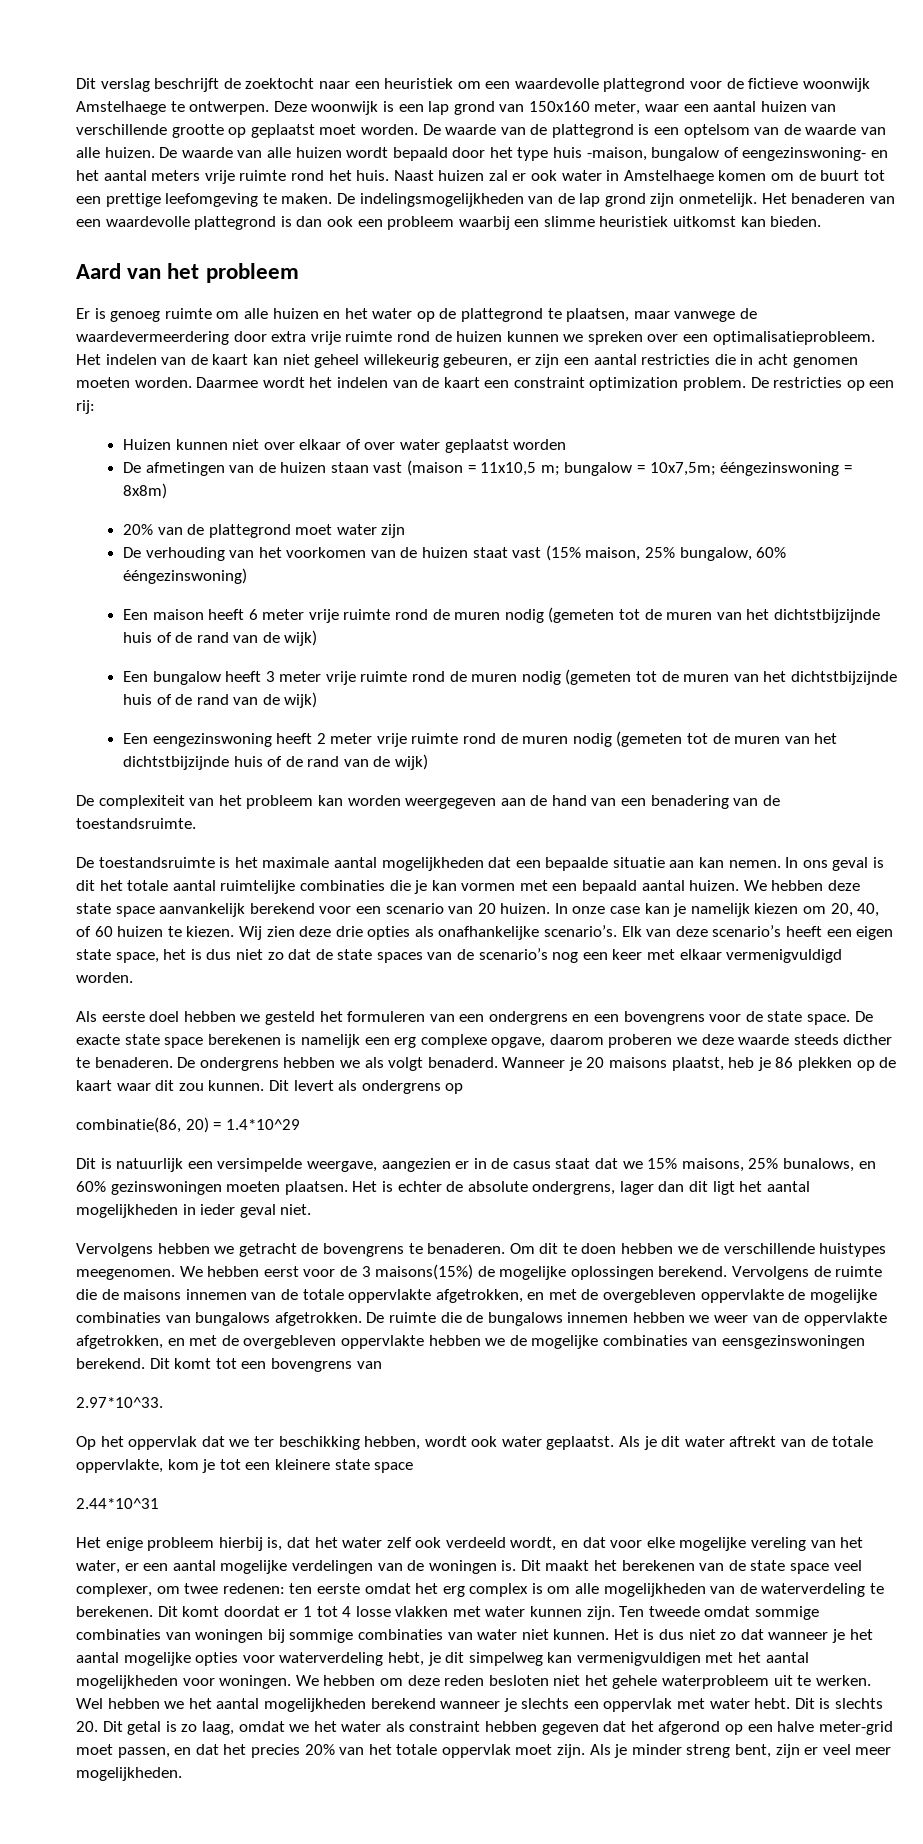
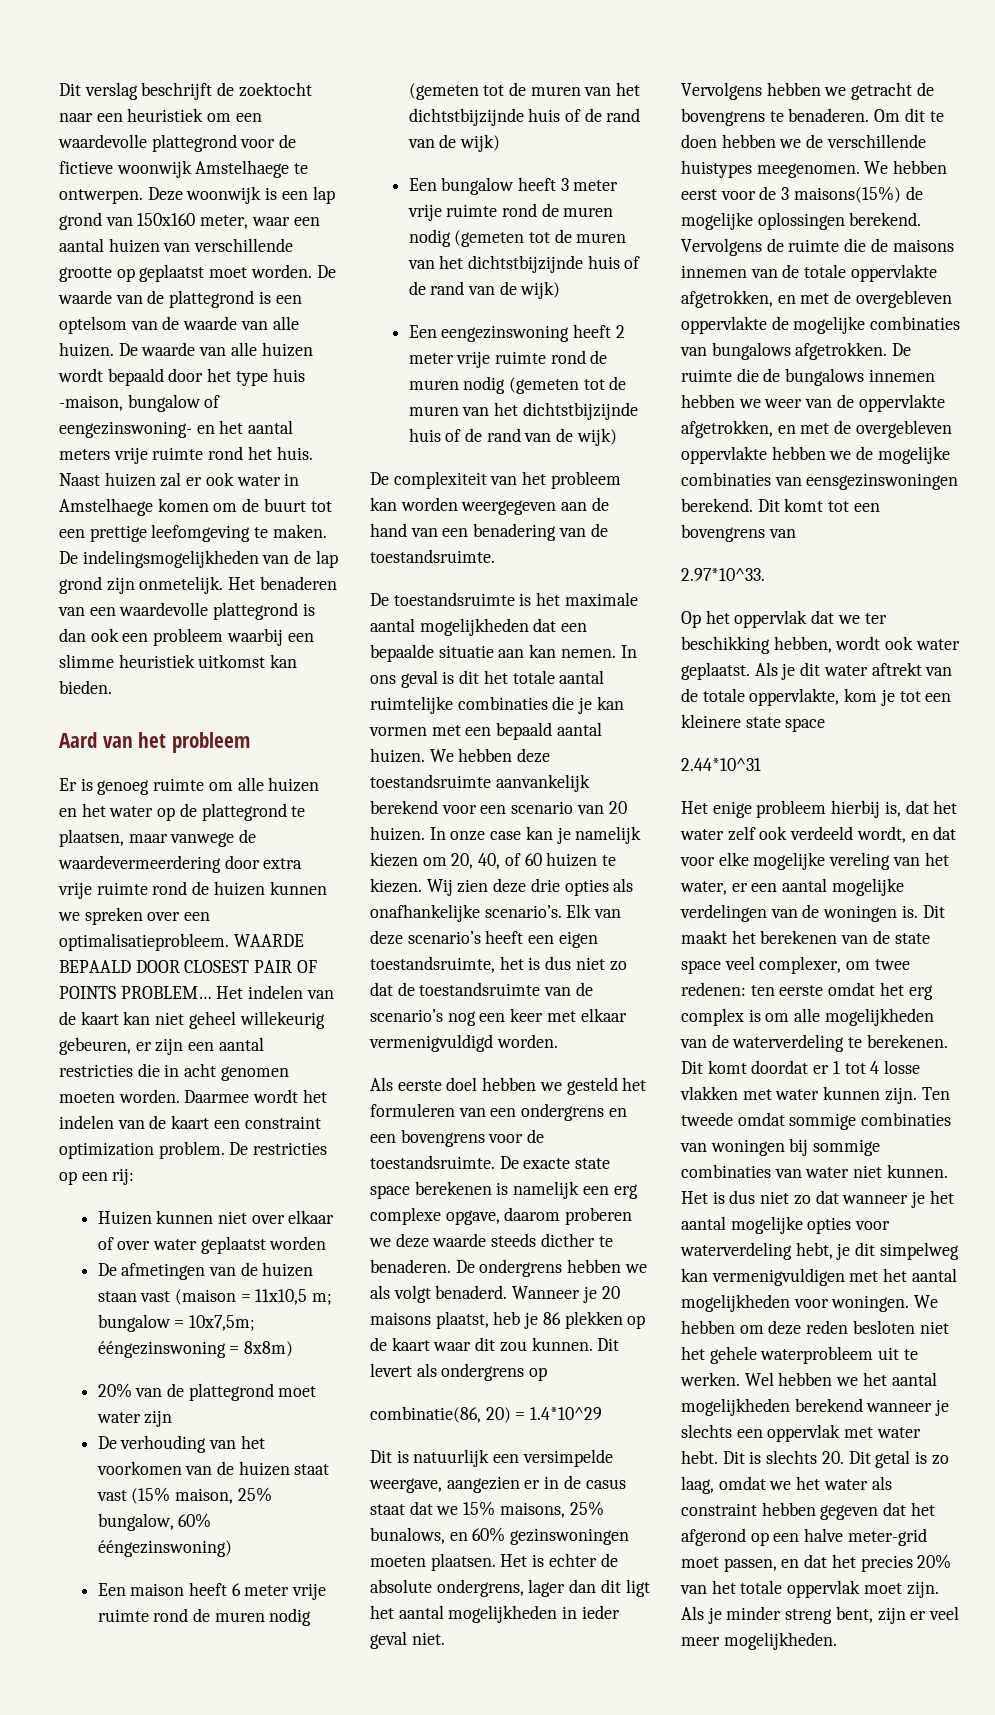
(875, 338) none -> [233,934,304,947] [59,960,317,973] [59,986,212,999] WAARDE BEPAALD DOOR CLOSEST PAIR OF POINTS PROBLEM…
[76,903,155,917] state space -> [370,774,491,788] toestandsruimte
[76,949,159,963] state space, -> [370,956,495,973] toestandsruimte,
[337,949,423,963] state spaces -> [419,982,541,996] toestandsruimte
[767,1011,851,1025] state space. -> [370,1155,495,1169] toestandsruimte.

